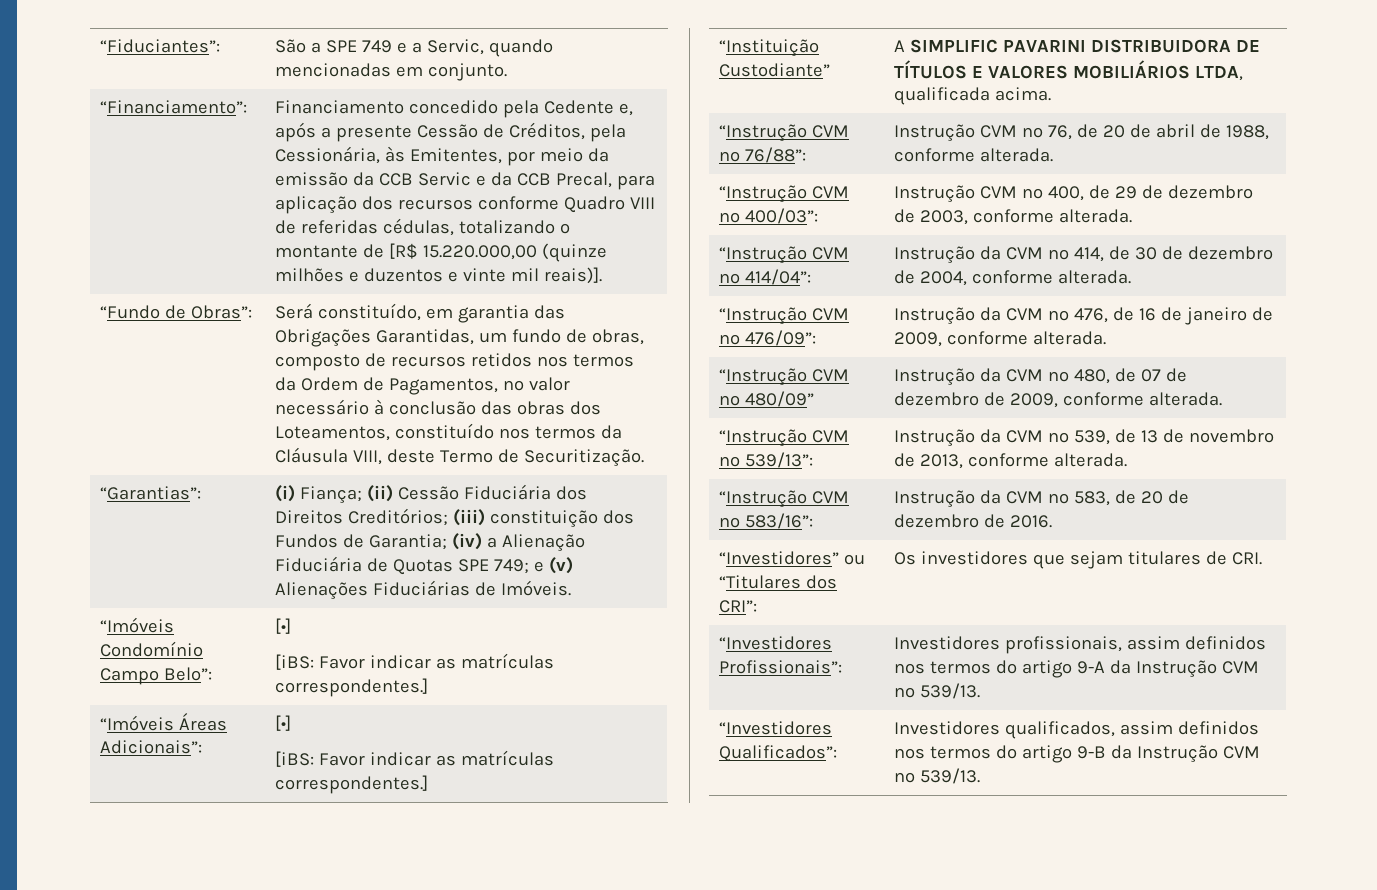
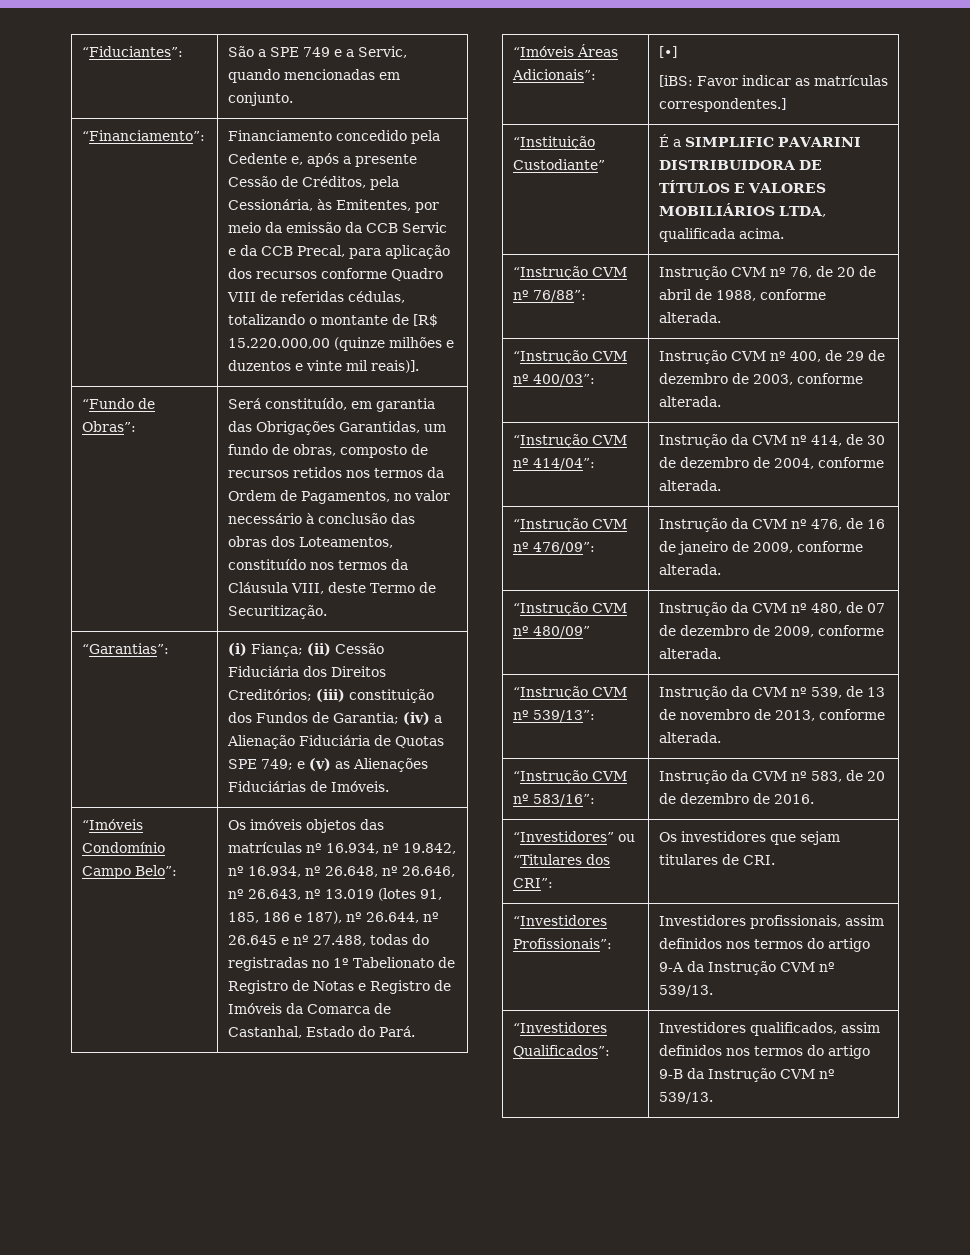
(574, 565) none -> [334,761,350,769] as
[275,618,292,634] [275,653,555,670] [275,678,429,697] [•] // [iBS: Favor indicar as matrículas correspondentes.] -> [227,819,384,833] [227,842,456,854] [227,866,455,877] [227,888,442,901] [227,911,439,924] [227,934,429,946] [227,957,455,971] [227,980,451,994] [227,1003,391,1014] [227,1026,415,1038] Os imóveis objetos das matrículas nº 16.934, nº 19.842, nº 16.934, nº 26.648, nº 26.646, nº 26.643, nº 13.019 (lotes 91, 185, 186 e 187), nº 26.644, nº 26.645 e nº 27.488, todas do registradas no 1º Tabelionato de Registro de Notas e Registro de Imóveis da Comarca de Castanhal, Estado do Pará.
[894,40,906,52] A -> [658,134,681,147] É a

